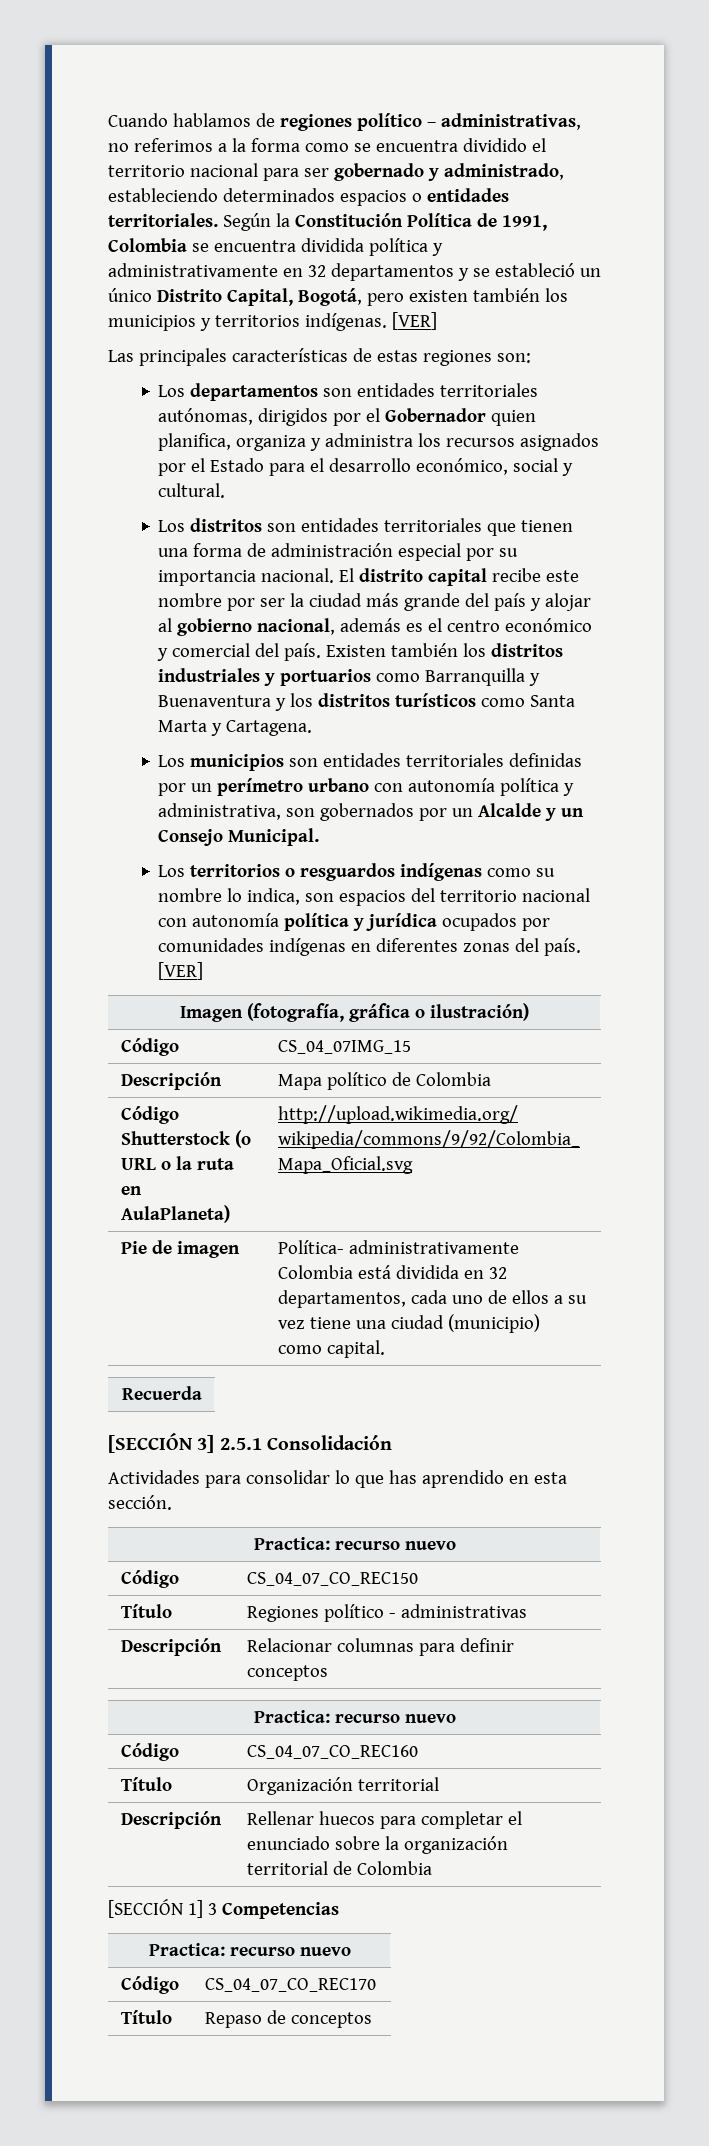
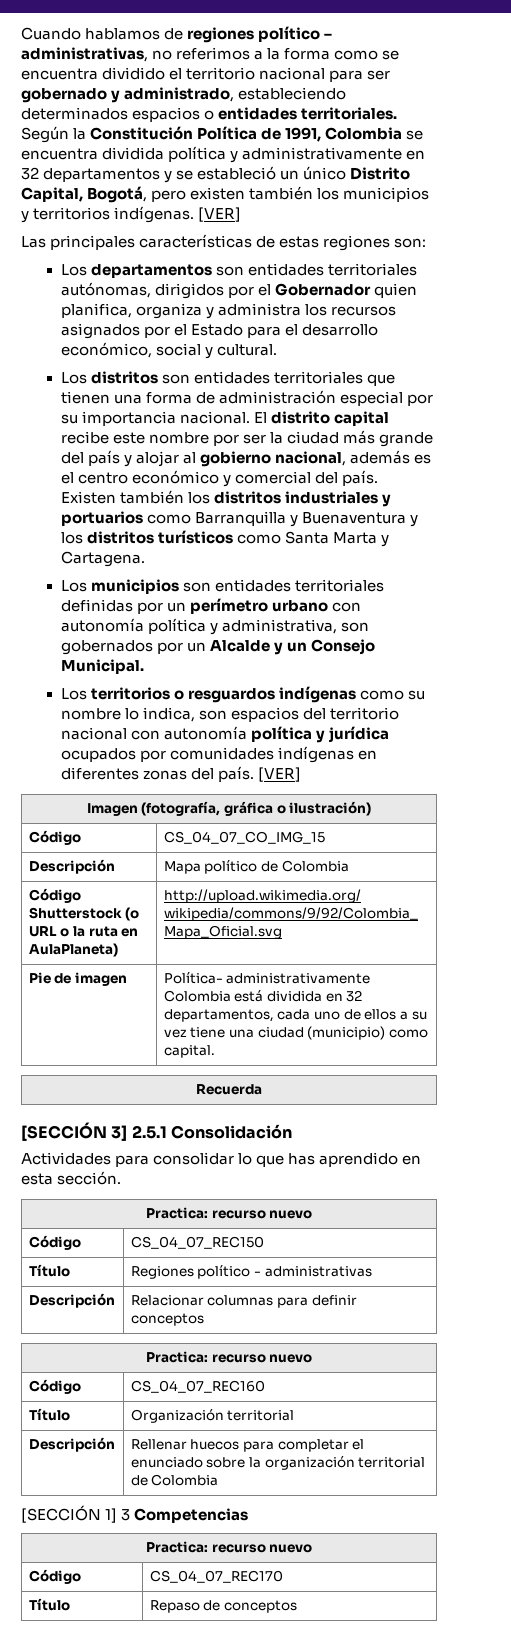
[277,1040,411,1054] CS_04_07IMG_15 -> [163,831,325,844] CS_04_07_CO_IMG_15
[246,1572,418,1586] CS_04_07_CO_REC150 -> [130,1236,264,1249] CS_04_07_REC150
[246,1745,418,1759] CS_04_07_CO_REC160 -> [130,1380,265,1393] CS_04_07_REC160
[204,1978,376,1992] CS_04_07_CO_REC170 -> [149,1570,283,1583] CS_04_07_REC170

